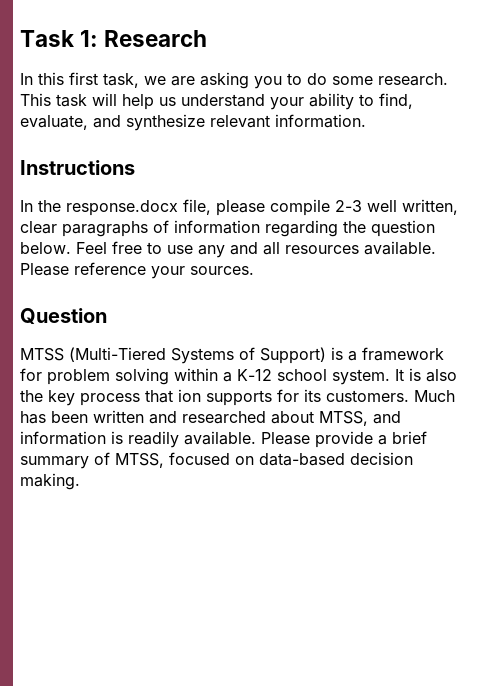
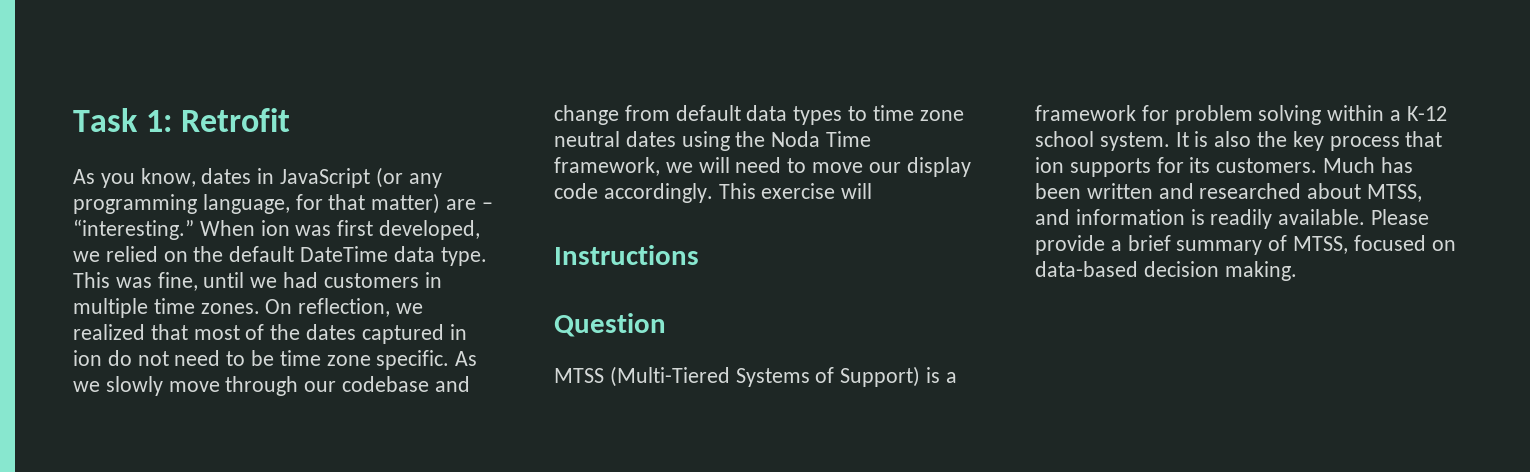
[104,30,208,47] [20,72,448,89] [20,93,413,110] [20,114,366,131] [20,160,135,175] [20,199,458,216] [20,220,435,237] [20,241,436,258] [20,262,254,279] Research // In this first task, we are asking you to do some research. This task will help us understand your ability to find, evaluate, and synthesize relevant information. // Instructions // In the response.docx file, please compile 2-3 well written, clear paragraphs of information regarding the question below. Feel free to use any and all resources available. Please reference your sources. -> [181,108,291,132] [73,167,442,188] [73,193,493,214] [73,219,481,240] [73,246,487,266] [73,272,442,291] [73,298,424,318] [73,324,467,344] [73,350,478,370] [73,376,470,396] [554,105,964,125] [554,131,872,151] [554,157,971,177] [554,183,873,203] [554,245,699,265] Retrofit // As you know, dates in JavaScript (or any programming language, for that matter) are – “interesting.” When ion was first developed, we relied on the default DateTime data type. This was fine, until we had customers in multiple time zones. On reflection, we realized that most of the dates captured in ion do not need to be time zone specific. As we slowly move through our codebase and change from default data types to time zone neutral dates using the Noda Time framework, we will need to move our display code accordingly. This exercise will // Instructions

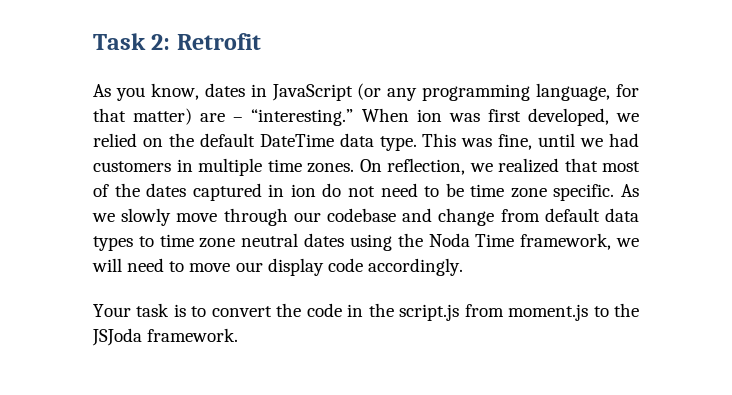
[146,110,173,132] 1: -> [151,34,171,50] 2:
[718,183,873,199] [554,245,699,265] [554,313,666,337] [554,366,957,387] [1035,105,1447,125] [1035,131,1443,151] [1035,157,1413,177] [1035,183,1423,202] [1035,209,1430,229] [1035,235,1456,255] [1035,261,1297,281] This exercise will // Instructions // Question // MTSS (Multi-Tiered Systems of Support) is a framework for problem solving within a K-12 school system. It is also the key process that ion supports for its customers. Much has been written and researched about MTSS, and information is readily available. Please provide a brief summary of MTSS, focused on data-based decision making. -> [93,303,639,321] [92,328,239,346] // Your task is to convert the code in the script.js from moment.js to the JSJoda framework.

